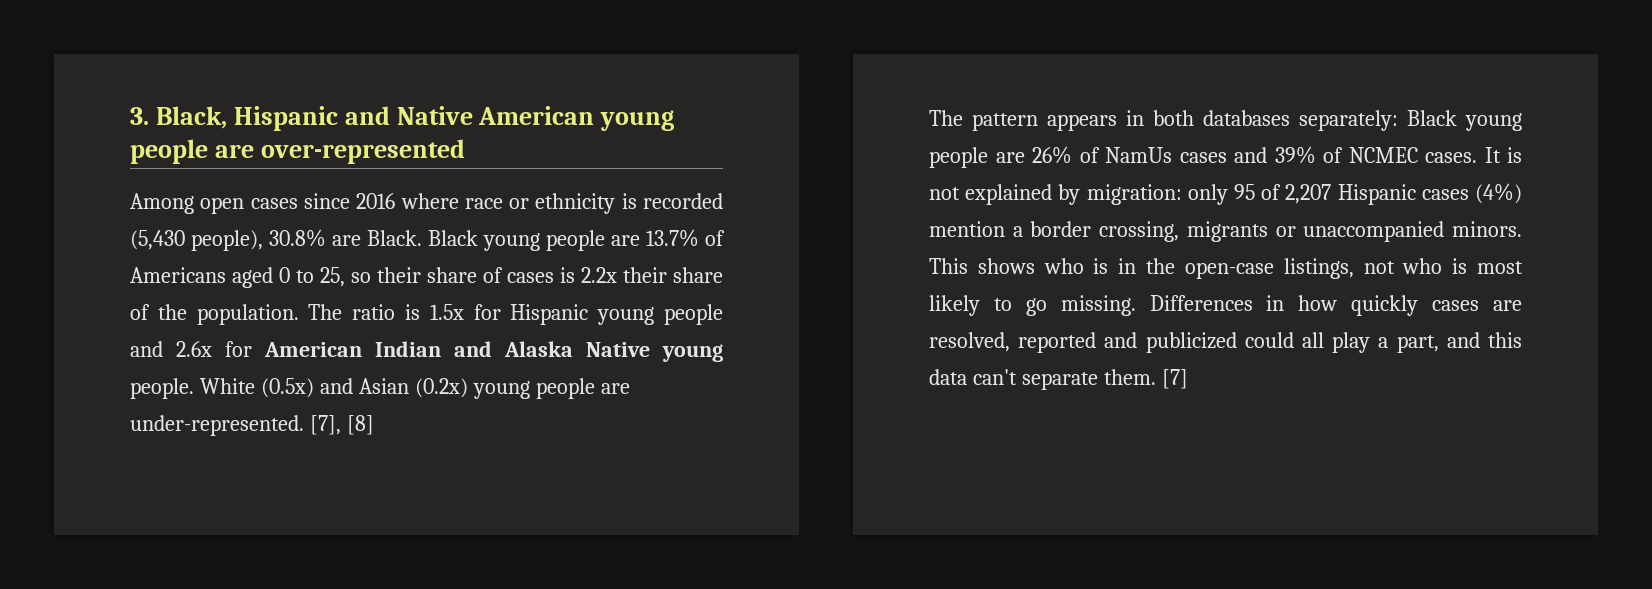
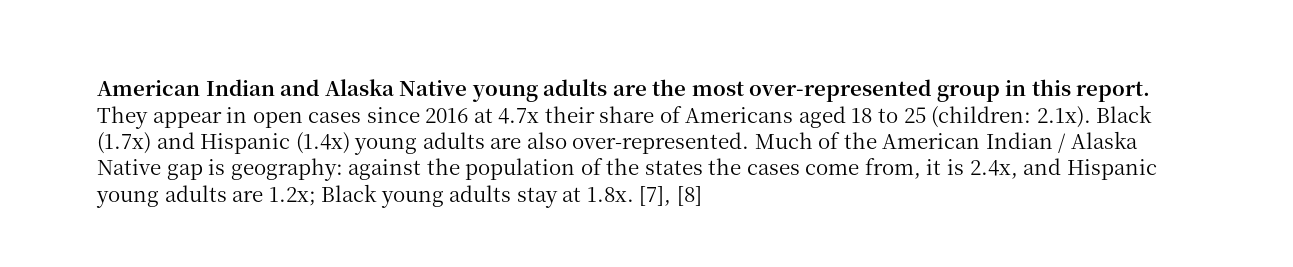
[130,106,675,131] [130,139,465,164] [130,193,724,214] [130,229,725,251] [130,267,723,288] [130,304,723,325] [130,341,252,357] 3. Black, Hispanic and Native American young people are over-represented // Among open cases since 2016 where race or ethnicity is recorded (5,430 people), 30.8% are Black. Black young people are 13.7% of Americans aged 0 to 25, so their share of cases is 2.2x their share of the population. The ratio is 1.5x for Hispanic young people and 2.6x for -> (97, 88) none
[130,378,630,399] [130,415,374,436] [929,110,1522,131] [929,146,1522,168] [929,183,1522,205] [929,221,1522,242] [929,258,1523,279] [929,295,1522,316] [929,332,1522,353] [929,369,1188,390] people. White (0.5x) and Asian (0.2x) young people are under-represented. [7], [8] // The pattern appears in both databases separately: Black young people are 26% of NamUs cases and 39% of NCMEC cases. It is not explained by migration: only 95 of 2,207 Hispanic cases (4%) mention a border crossing, migrants or unaccompanied minors. This shows who is in the open-case listings, not who is most likely to go missing. Differences in how quickly cases are resolved, reported and publicized could all play a part, and this data can't separate them. [7] -> [543,79,1151,102] [97,105,1153,129] [97,131,1139,155] [97,158,1157,181] [96,184,702,208] adults are the most over-represented group in this report. They appear in open cases since 2016 at 4.7x their share of Americans aged 18 to 25 (children: 2.1x). Black (1.7x) and Hispanic (1.4x) young adults are also over-represented. Much of the American Indian / Alaska Native gap is geography: against the population of the states the cases come from, it is 2.4x, and Hispanic young adults are 1.2x; Black young adults stay at 1.8x. [7], [8]

